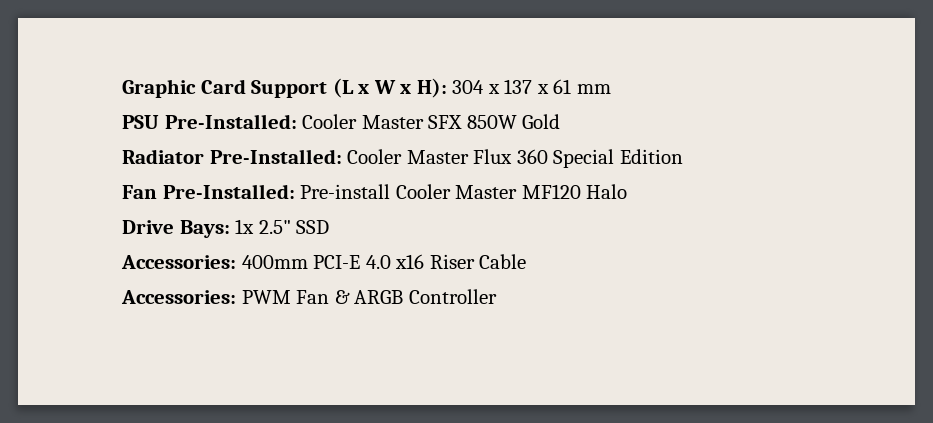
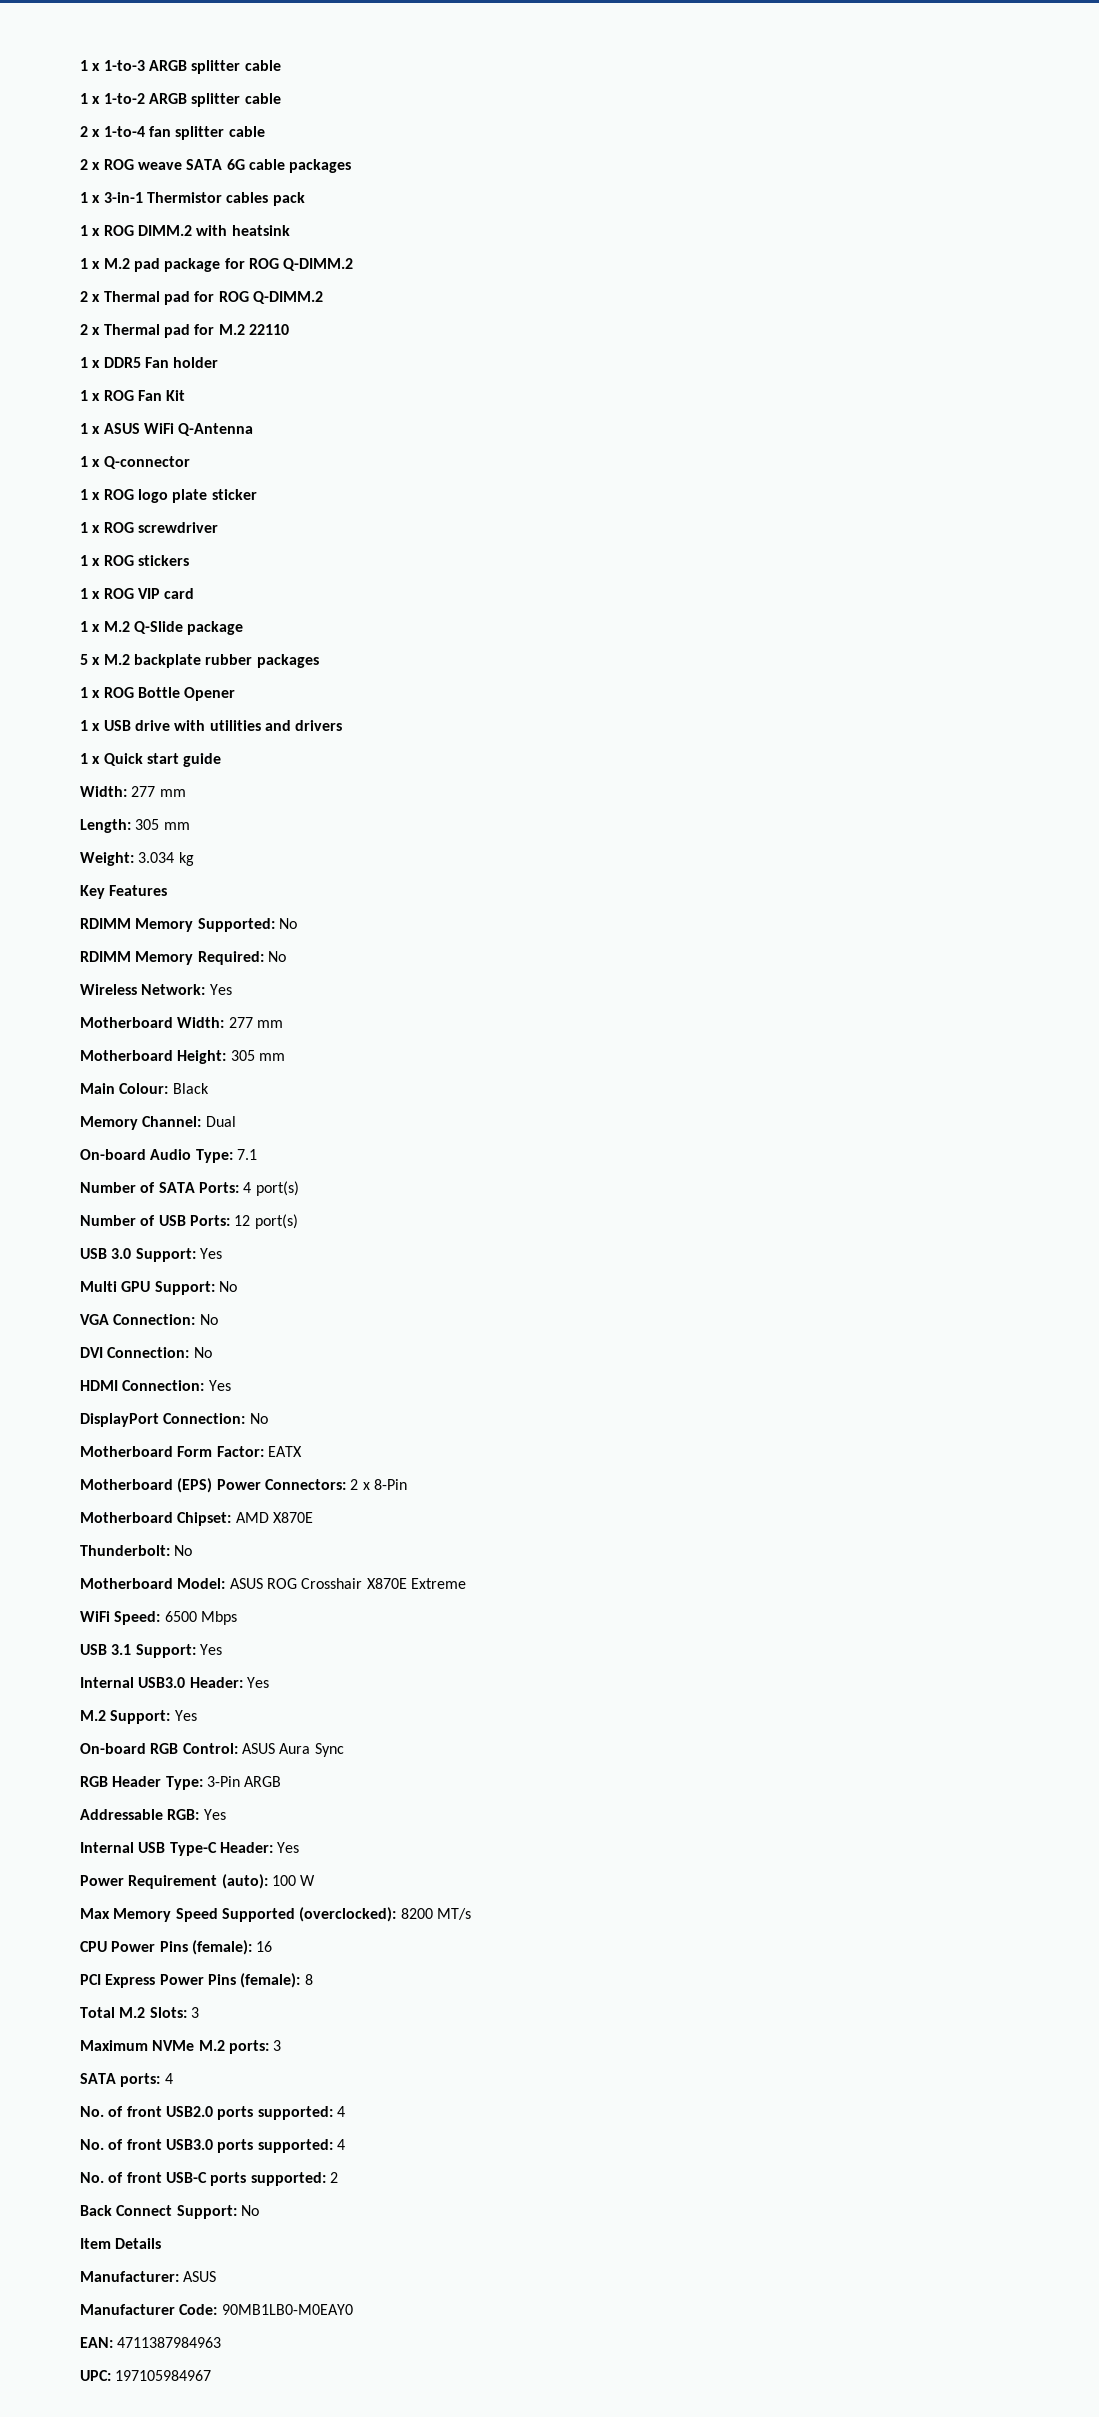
[122,78,611,98] [122,114,561,129] [122,149,683,168] [122,184,628,199] [122,219,330,238] [121,254,527,269] [121,289,497,304] Graphic Card Support (L x W x H): 304 x 137 x 61 mm // PSU Pre-Installed: Cooler Master SFX 850W Gold // Radiator Pre-Installed: Cooler Master Flux 360 Special Edition // Fan Pre-Installed: Pre-install Cooler Master MF120 Halo // Drive Bays: 1x 2.5" SSD // Accessories: 400mm PCI-E 4.0 x16 Riser Cable // Accessories: PWM Fan & ARGB Controller -> [80,60,281,74] [80,93,281,107] [80,126,265,140] [80,159,352,173] [80,192,305,206] [80,225,290,236] [80,258,354,272] [80,291,323,305] [80,324,289,338] [80,357,219,368] [80,390,186,401] [80,423,254,436] [80,456,190,469] [80,489,257,503] [80,522,218,533] [80,555,189,566] [80,588,195,599] [80,621,244,635] [80,654,319,668] [80,687,236,701] [80,720,343,731] [80,753,222,767] [80,786,186,797] [80,819,190,833] [80,852,194,866] [80,885,168,899] [80,918,297,932] [80,951,286,965] [80,984,232,995] [80,1017,283,1028] [80,1050,285,1064] [80,1083,209,1094] [80,1116,236,1130] [80,1149,257,1163] [80,1181,299,1196] [80,1214,298,1229] [80,1248,222,1262] [80,1281,237,1295] [80,1314,218,1325] [80,1347,212,1358] [80,1380,231,1391] [80,1413,268,1427] [80,1446,302,1457] [80,1478,407,1493] [80,1512,313,1526] [80,1545,193,1556] [80,1578,466,1589] [80,1611,237,1625] [80,1644,222,1658] [80,1677,269,1688] [80,1710,197,1724] [80,1743,344,1757] [80,1776,282,1790] [80,1809,226,1820] [80,1842,300,1856] [80,1874,316,1889] [80,1907,471,1922] [80,1940,273,1955] [80,1973,313,1988] [80,2007,199,2018] [80,2040,282,2054] [80,2073,173,2087] [80,2106,345,2120] [80,2139,345,2153] [80,2172,338,2186] [80,2205,259,2219] [80,2238,162,2249] [80,2271,217,2282] [80,2304,353,2315] [80,2337,222,2348] [80,2370,212,2381] 1 x 1-to-3 ARGB splitter cable // 1 x 1-to-2 ARGB splitter cable // 2 x 1-to-4 fan splitter cable // 2 x ROG weave SATA 6G cable packages // 1 x 3-in-1 Thermistor cables pack // 1 x ROG DIMM.2 with heatsink // 1 x M.2 pad package for ROG Q-DIMM.2 // 2 x Thermal pad for ROG Q-DIMM.2 // 2 x Thermal pad for M.2 22110 // 1 x DDR5 Fan holder // 1 x ROG Fan Kit // 1 x ASUS WiFi Q-Antenna // 1 x Q-connector // 1 x ROG logo plate sticker // 1 x ROG screwdriver // 1 x ROG stickers // 1 x ROG VIP card // 1 x M.2 Q-Slide package // 5 x M.2 backplate rubber packages // 1 x ROG Bottle Opener // 1 x USB drive with utilities and drivers // 1 x Quick start guide // Width: 277 mm // Length: 305 mm // Weight: 3.034 kg // Key Features // RDIMM Memory Supported: No // RDIMM Memory Required: No // Wireless Network: Yes // Motherboard Width: 277 mm // Motherboard Height: 305 mm // Main Colour: Black // Memory Channel: Dual // On-board Audio Type: 7.1 // Number of SATA Ports: 4 port(s) // Number of USB Ports: 12 port(s) // USB 3.0 Support: Yes // Multi GPU Support: No // VGA Connection: No // DVI Connection: No // HDMI Connection: Yes // DisplayPort Connection: No // Motherboard Form Factor: EATX // Motherboard (EPS) Power Connectors: 2 x 8-Pin // Motherboard Chipset: AMD X870E // Thunderbolt: No // Motherboard Model: ASUS ROG Crosshair X870E Extreme // WiFi Speed: 6500 Mbps // USB 3.1 Support: Yes // Internal USB3.0 Header: Yes // M.2 Support: Yes // On-board RGB Control: ASUS Aura Sync // RGB Header Type: 3-Pin ARGB // Addressable RGB: Yes // Internal USB Type-C Header: Yes // Power Requirement (auto): 100 W // Max Memory Speed Supported (overclocked): 8200 MT/s // CPU Power Pins (female): 16 // PCI Express Power Pins (female): 8 // Total M.2 Slots: 3 // Maximum NVMe M.2 ports: 3 // SATA ports: 4 // No. of front USB2.0 ports supported: 4 // No. of front USB3.0 ports supported: 4 // No. of front USB-C ports supported: 2 // Back Connect Support: No // Item Details // Manufacturer: ASUS // Manufacturer Code: 90MB1LB0-M0EAY0 // EAN: 4711387984963 // UPC: 197105984967

